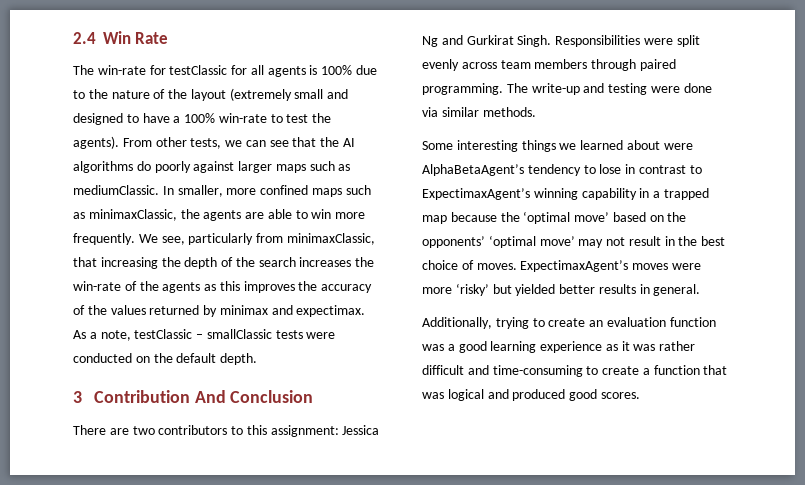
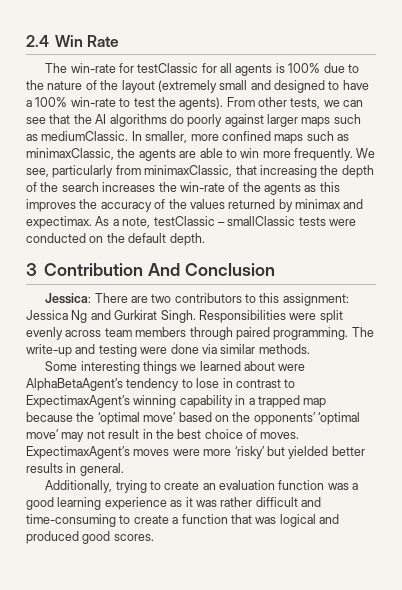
(314, 396) none -> [45,293,92,304] Jessica:

